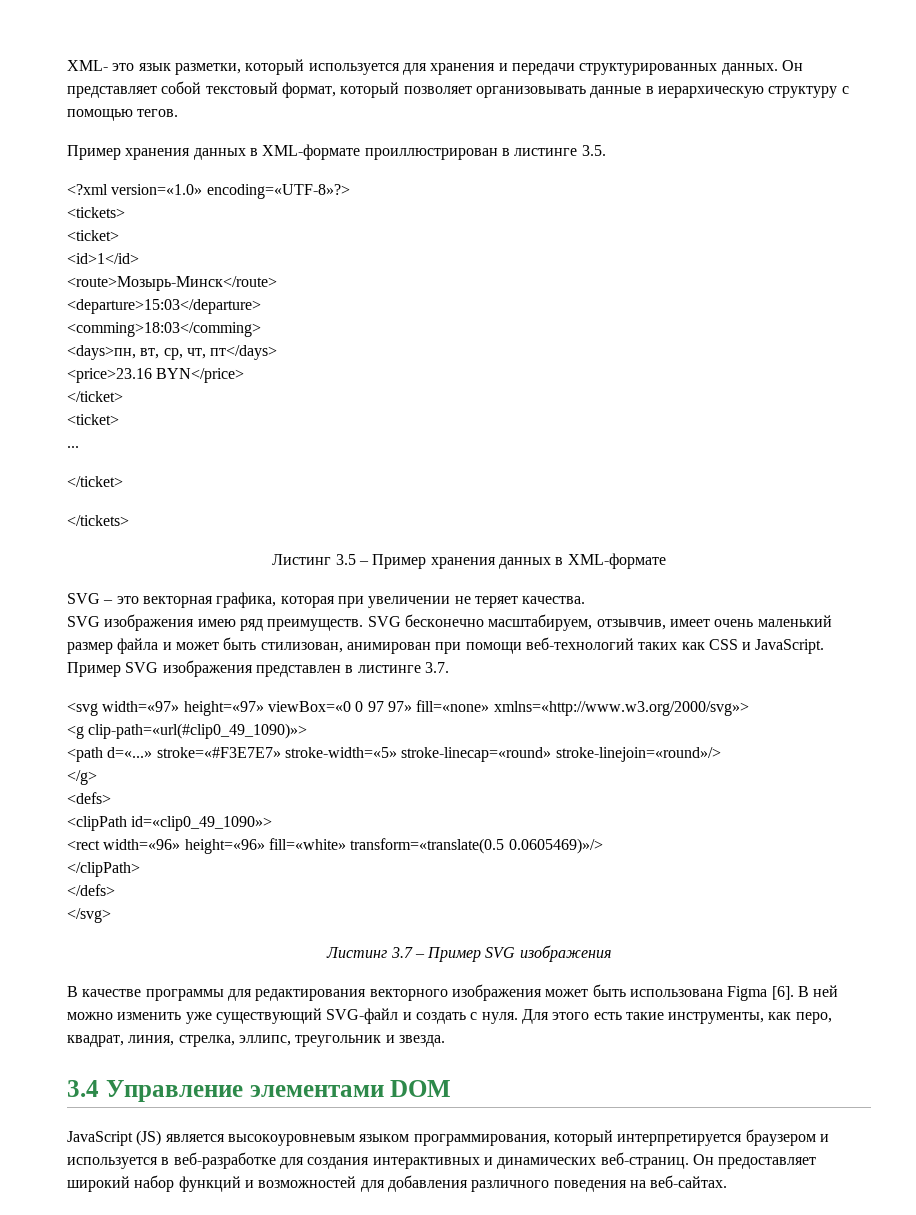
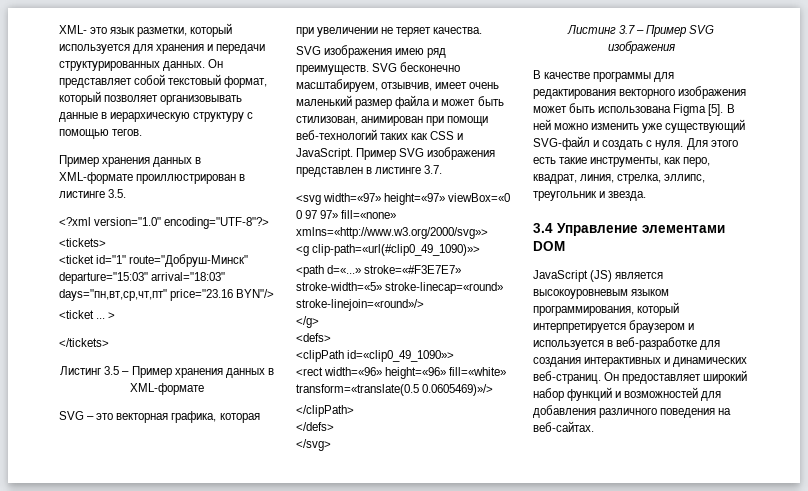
[111,184,350,199] version=«1.0» encoding=«UTF-8»?> -> [94,217,270,229] version="1.0" encoding="UTF-8"?>
[67,230,119,241] [67,253,139,264] [67,276,277,291] [67,299,261,314] [67,322,261,337] [67,345,278,360] [67,368,245,383] [67,391,123,402] [67,414,119,425] <ticket> // <id>1</id> // <route>Мозырь-Минск</route> // <departure>15:03</departure> // <comming>18:03</comming> // <days>пн, вт, ср, чт, пт</days> // <price>23.16 BYN</price> // </ticket> // <ticket> // -> [59,254,249,267] [59,272,226,284] [59,289,275,301] [59,310,94,319] <ticket id="1" route="Добруш-Минск" departure="15:03" arrival="18:03" days="пн,вт,ср,чт,пт" price="23.16 BYN"/> // <ticket
[67,476,123,487] // </ticket> -> [108,312,116,319] >
[771,986,794,1000] [6]. -> [708,104,724,116] [5].

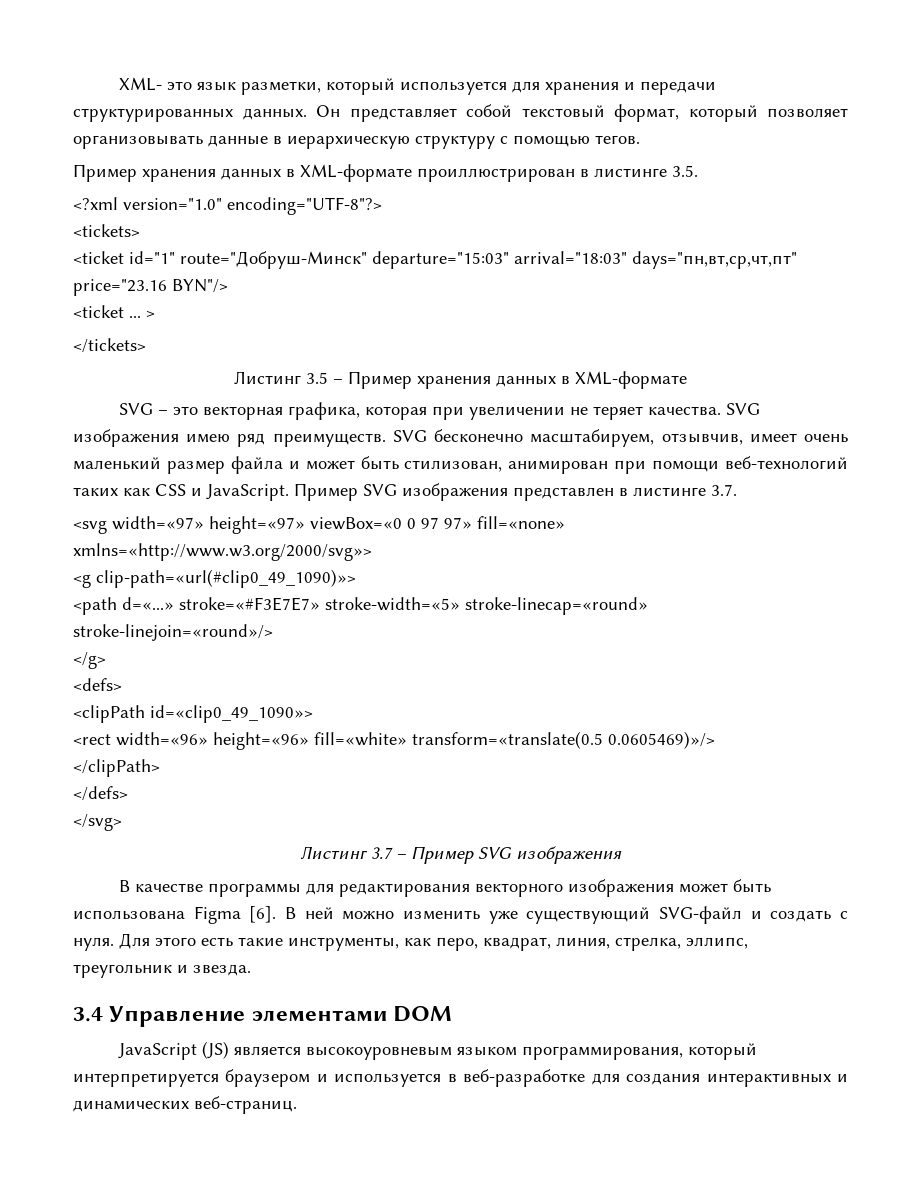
(483, 30) // -> (721, 411) none
[708,104,724,116] [5]. -> [249,906,277,923] [6].
[604,370,748,384] [533,387,722,401] [533,405,732,418] [533,421,594,432] Он предоставляет широкий набор функций и возможностей для добавления различного поведения на веб-сайтах. -> (297, 1105) none

